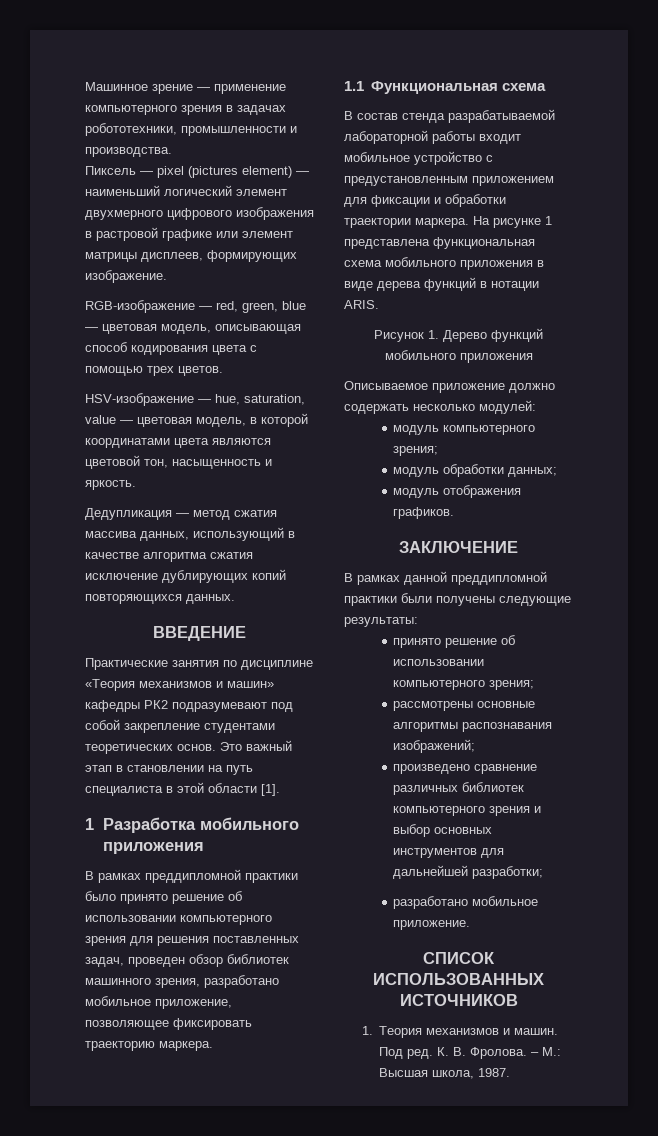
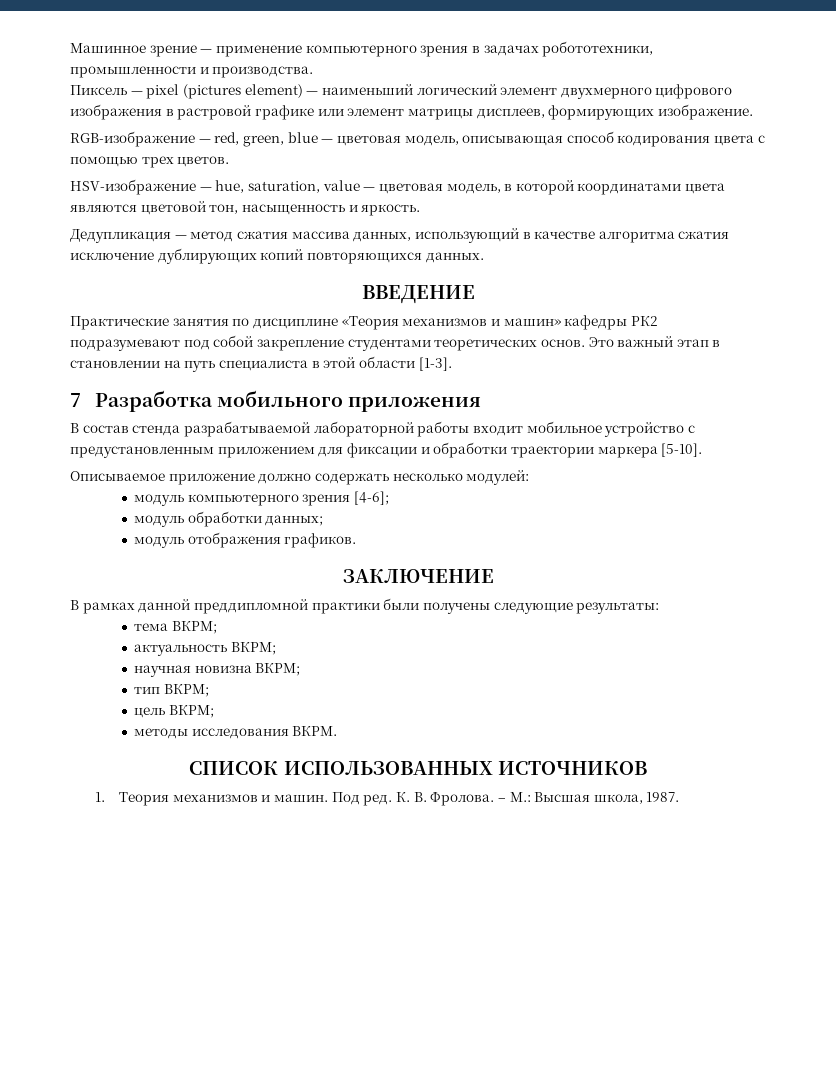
[261,784,280,796] [85,818,94,830] [1]. // 1 -> [418,357,452,371] [70,393,81,407] [1-3]. // 7
[85,869,298,883] [85,891,242,904] [85,915,272,925] [85,936,299,946] [85,954,289,967] [85,975,279,988] [85,996,232,1009] [85,1018,252,1030] [85,1041,213,1051] [344,81,546,94] // В рамках преддипломной практики было принято решение об использовании компьютерного зрения для решения поставленных задач, проведен обзор библиотек машинного зрения, разработано мобильное приложение, позволяющее фиксировать траекторию маркера. // 1.1 Функциональная схема -> (481, 404) none
[415,216,552,228] [344,237,535,249] [344,257,544,270] [344,277,539,291] [344,300,379,309] [374,328,543,342] [384,350,533,363] маркера. На рисунке 1 представлена функциональная схема мобильного приложения в виде дерева функций в нотации ARIS. // Рисунок 1. Дерево функций мобильного приложения -> [597,443,703,458] маркера [5-10].
[393,446,439,456] зрения; -> [302,491,389,506] зрения [4-6];
[393,635,516,648] [393,659,485,666] [393,680,535,690] [393,701,536,711] [393,722,553,732] [393,739,476,753] [393,764,538,774] [393,782,525,795] [393,806,542,816] [393,824,493,837] [393,848,505,858] [393,865,544,879] [393,896,539,909] [393,920,471,930] принято решение об использовании компьютерного зрения; // рассмотрены основные алгоритмы распознавания изображений; // произведено сравнение различных библиотек компьютерного зрения и выбор основных инструментов для дальнейшей разработки; // разработано мобильное приложение. -> [133,621,217,634] [133,642,276,656] [133,663,301,677] [133,684,209,697] [133,705,214,718] [133,726,338,739] тема ВКРМ; // актуальность ВКРМ; // научная новизна ВКРМ; // тип ВКРМ; // цель ВКРМ; // методы исследования ВКРМ.

